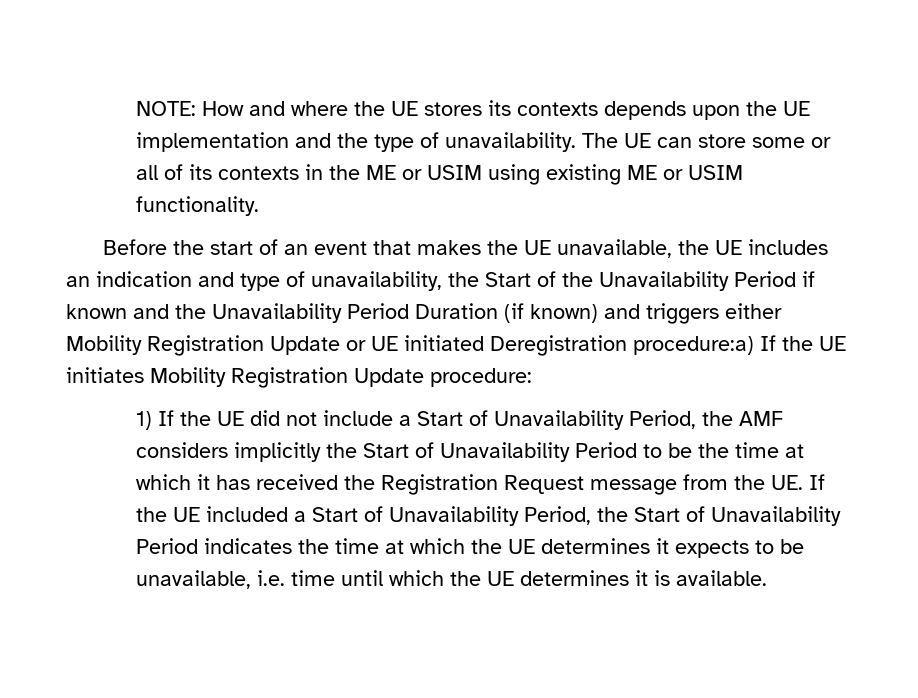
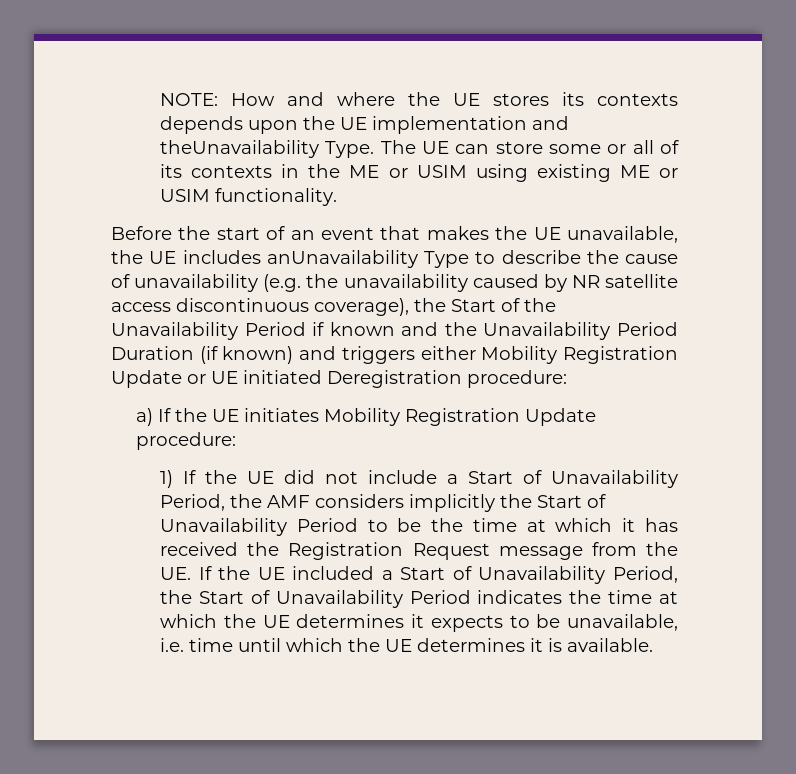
[337,132,577,152] the type of unavailability. -> [160,140,375,158] theUnavailability Type.
[66,271,442,291] an indication and type of unavailability, -> [266,250,678,268] [111,274,678,292] [111,298,409,316] anUnavailability Type to describe the cause of unavailability (e.g. the unavailability caused by NR satellite access discontinuous coverage),
[633,336,754,355] procedure:a) -> [467,370,567,388] [135,408,153,426] procedure: // a)

